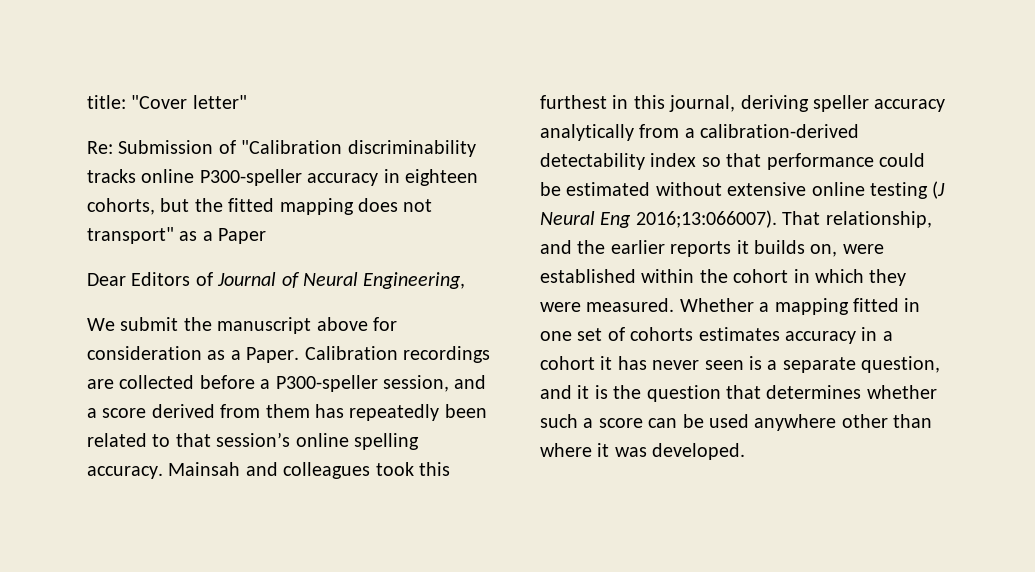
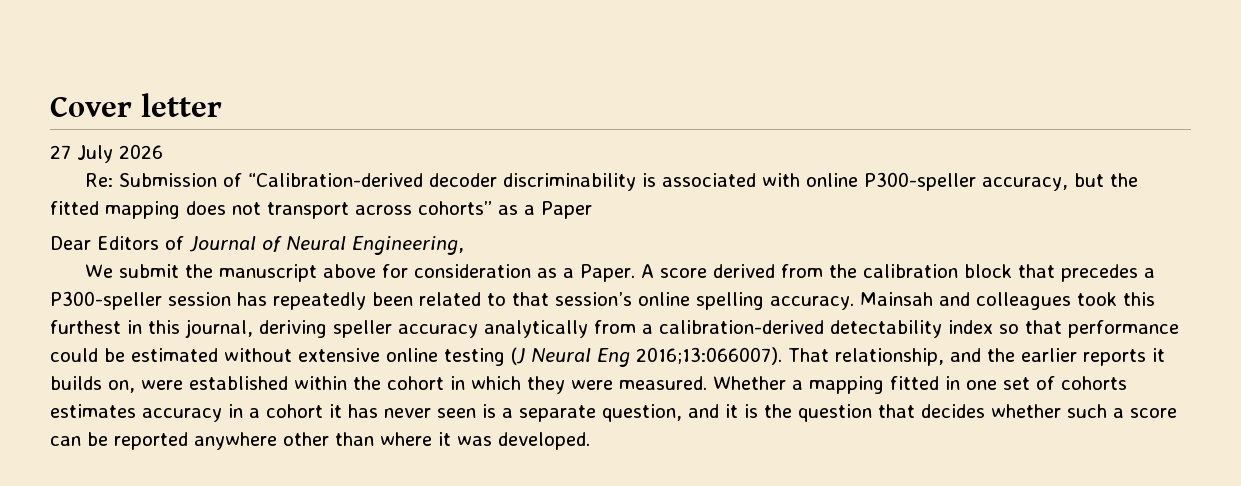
[87,95,247,109] [87,140,476,157] [87,169,478,186] [87,198,155,215] title: "Cover letter" // Re: Submission of "Calibration discriminability tracks online P300-speller accuracy in eighteen cohorts, -> [50,93,222,117] [50,144,163,163] [84,172,1068,191] Cover letter // 27 July 2026 // Re: Submission of “Calibration-derived decoder discriminability is associated with online P300-speller accuracy,
[87,227,174,244] transport" -> [267,201,492,219] transport across cohorts”
[304,346,490,363] [87,375,487,392] [87,404,310,418] Calibration recordings are collected before a P300-speller session, and a score derived from them -> [640,264,1155,282] [50,291,231,310] A score derived from the calibration block that precedes a P300-speller session
[766,385,862,399] determines -> [921,404,985,418] decides
[709,414,749,428] used -> [114,432,188,450] reported

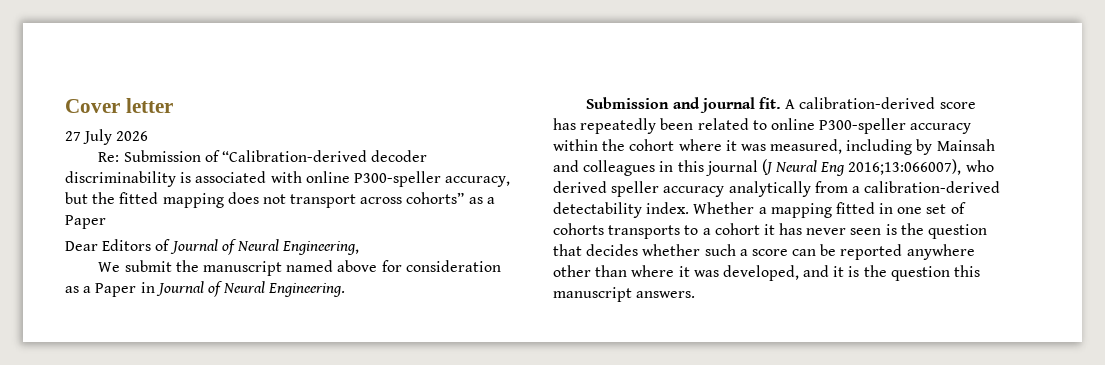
(317, 273) none -> [286,260,334,272] named
[579,264,1155,282] [50,291,231,310] Paper. A score derived from the calibration block that precedes a P300-speller session -> [95,281,346,297] [586,97,976,113] Paper in Journal of Neural Engineering. // Submission and journal fit. A calibration-derived score
[512,292,1155,310] [50,319,327,338] that session’s online spelling accuracy. Mainsah and colleagues took this furthest in this journal, deriving -> [770,118,972,134] [553,139,995,155] [553,159,994,176] [553,181,607,193] online P300-speller accuracy within the cohort where it was measured, including by Mainsah and colleagues in this journal (J Neural Eng 2016;13:066007), who derived
[948,320,1179,338] [50,347,1165,367] [50,376,707,394] index so that performance could be estimated without extensive online testing (J Neural Eng 2016;13:066007). That relationship, and the earlier reports it builds on, were established within the cohort in which they were measured. -> [646,202,690,214] index.
[50,404,243,422] estimates accuracy in -> [608,225,699,239] transports to
[502,404,758,422] a separate question, and it is -> (897, 229) none
[498,432,590,450] developed. -> [722,265,981,281] [553,287,696,302] developed, and it is the question this manuscript answers.

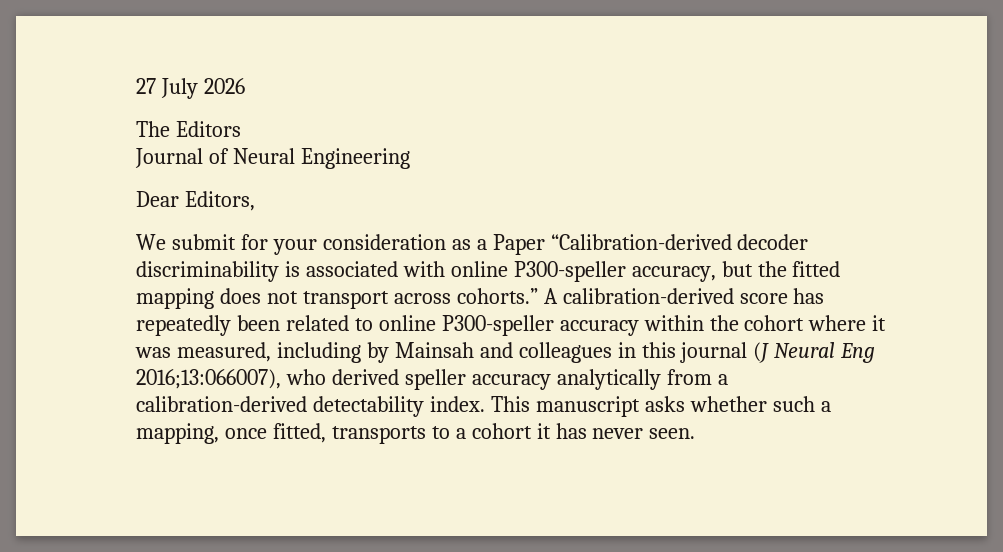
[65,98,173,113] Cover letter // -> (136, 86) none
[98,150,220,162] Re: Submission of -> [136,121,241,137] [135,148,410,169] [136,191,255,211] [136,234,545,255] The Editors // Journal of Neural Engineering // Dear Editors, // We submit for your consideration as a Paper
[406,192,495,204] [65,215,106,229] [65,239,360,255] [98,260,501,276] [65,281,346,297] [586,97,782,113] cohorts” as a Paper // Dear Editors of Journal of Neural Engineering, // We submit the manuscript named above for consideration as a Paper in Journal of Neural Engineering. // Submission and journal fit. -> [456,288,538,304] cohorts.”
[693,202,966,218] [553,223,604,235] Whether a mapping fitted in one set of cohorts -> [490,396,831,417] [136,423,326,444] This manuscript asks whether such a mapping, once fitted,
[850,223,988,239] [553,244,975,260] [553,265,981,281] [553,287,696,302] seen is the question that decides whether such a score can be reported anywhere other than where it was developed, and it is the question this manuscript answers. -> [649,428,696,439] seen.

